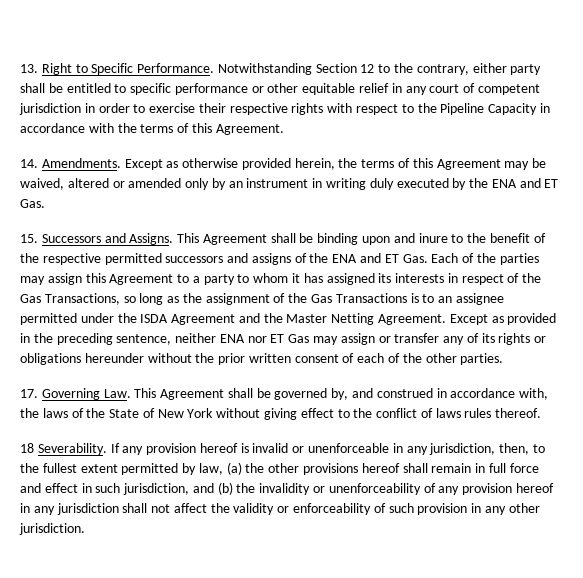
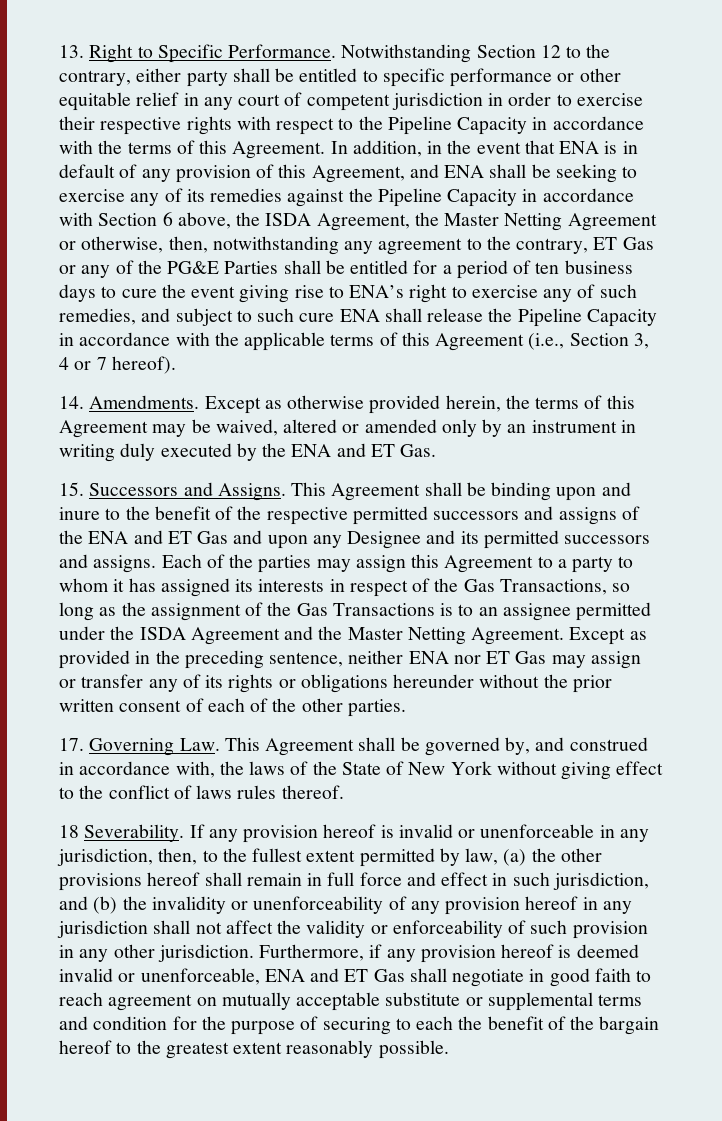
(284, 129) none -> [330,140,638,157] [59,164,638,183] [59,188,634,207] [59,212,657,231] [59,236,654,255] [59,260,633,279] [59,284,637,303] [59,308,657,327] [59,332,649,351] [59,356,176,374] In addition, in the event that ENA is in default of any provision of this Agreement, and ENA shall be seeking to exercise any of its remedies against the Pipeline Capacity in accordance with Section 6 above, the ISDA Agreement, the Master Netting Agreement or otherwise, then, notwithstanding any agreement to the contrary, ET Gas or any of the PG&E Parties shall be entitled for a period of ten business days to cure the event giving rise to ENA’s right to exercise any of such remedies, and subject to such cure ENA shall release the Pipeline Capacity in accordance with the applicable terms of this Agreement (i.e., Section 3, 4 or 7 hereof).
[402,254,428,263] Gas. -> [197,530,651,549] [59,554,157,573] Gas and upon any Designee and its permitted successors and assigns.
(85, 529) none -> [259,944,639,963] [59,968,652,987] [59,992,643,1011] [59,1016,660,1035] [59,1040,449,1059] Furthermore, if any provision hereof is deemed invalid or unenforceable, ENA and ET Gas shall negotiate in good faith to reach agreement on mutually acceptable substitute or supplemental terms and condition for the purpose of securing to each the benefit of the bargain hereof to the greatest extent reasonably possible.

